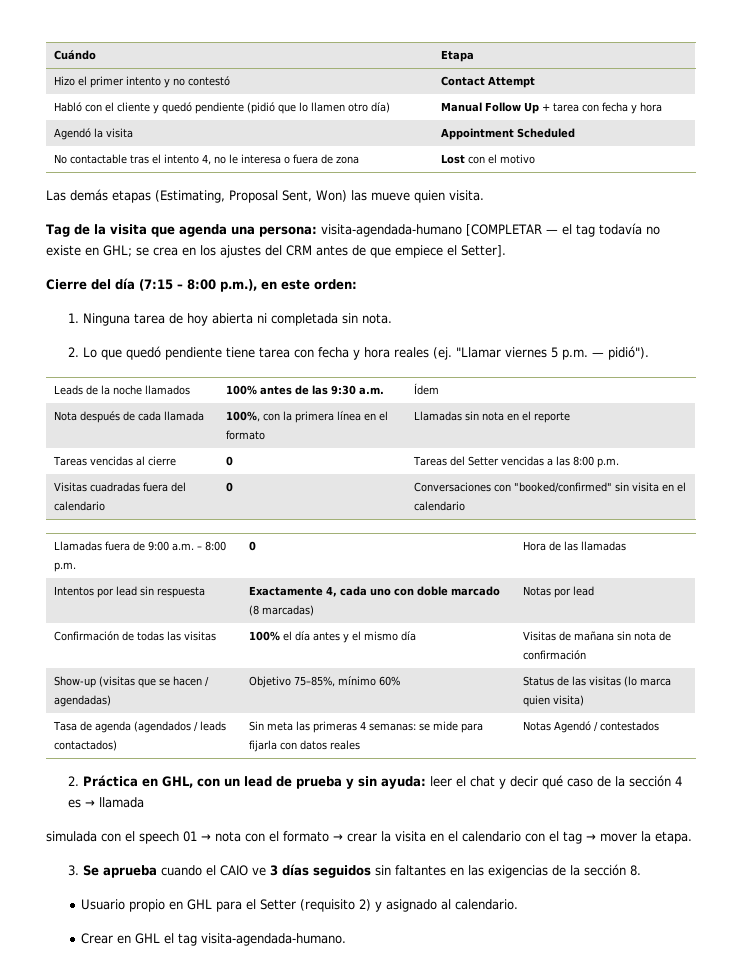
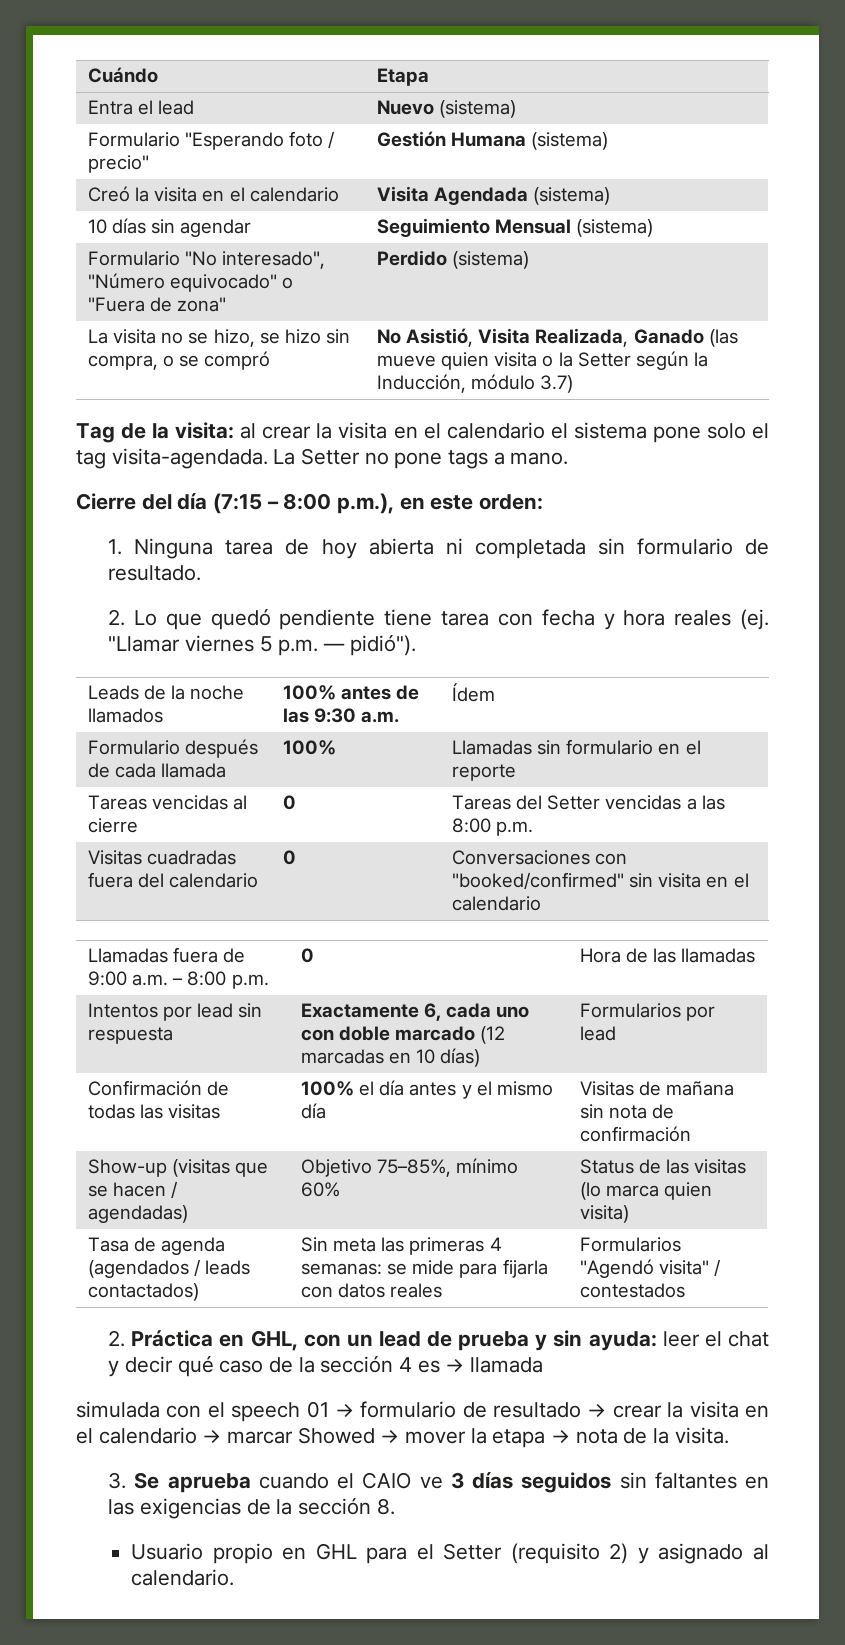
[54,76,231,88] [441,76,536,88] [54,102,391,114] [441,102,663,114] [54,128,134,140] [441,128,576,140] [54,154,360,165] [441,154,536,164] [46,189,484,203] [46,223,660,237] [46,245,506,258] Hizo el primer intento y no contestó | Contact Attempt // Habló con el cliente y quedó pendiente (pidió que lo llamen otro día) | Manual Follow Up + tarea con fecha y hora // Agendó la visita | Appointment Scheduled // No contactable tras el intento 4, no le interesa o fuera de zona | Lost con el motivo // Las demás etapas (Estimating, Proposal Sent, Won) las mueve quien visita. // Tag de la visita que agenda una persona: visita-agendada-humano [COMPLETAR — el tag todavía no existe en GHL; se crea en los ajustes del CRM antes de que empiece el Setter]. -> [88,100,195,115] [377,100,517,118] [88,131,336,150] [88,155,150,173] [377,131,609,150] [88,186,339,202] [377,186,611,205] [88,218,252,237] [377,218,654,237] [88,251,326,269] [88,273,294,292] [88,297,227,312] [377,250,530,269] [88,329,351,347] [88,351,271,370] [377,328,738,347] [377,351,709,370] [377,374,574,393] [76,422,769,443] [76,448,569,469] Entra el lead | Nuevo (sistema) // Formulario "Esperando foto / precio" | Gestión Humana (sistema) // Creó la visita en el calendario | Visita Agendada (sistema) // 10 días sin agendar | Seguimiento Mensual (sistema) // Formulario "No interesado", "Número equivocado" o "Fuera de zona" | Perdido (sistema) // La visita no se hizo, se hizo sin compra, o se compró | No Asistió, Visita Realizada, Ganado (las mueve quien visita o la Setter según la Inducción, módulo 3.7) // Tag de la visita: al crear la visita en el calendario el sistema pone solo el tag visita-agendada. La Setter no pone tags a mano.
[361,313,392,324] nota. -> [636,538,770,555] [108,565,202,581] formulario de resultado.
[54,411,78,421] Nota -> [88,740,181,755] Formulario
[226,411,389,423] [226,430,266,440] 100%, con la primera línea en el formato -> [283,740,337,755] 100%
[482,412,505,421] nota -> [566,739,654,755] formulario
[326,586,338,597] 4, -> [424,1003,442,1021] 6,
[249,605,315,616] [523,586,552,596] (8 marcadas) | Notas -> [480,1026,506,1044] [301,1048,481,1067] [580,1003,682,1018] (12 marcadas en 10 días) | Formularios
[523,721,592,733] Notas Agendó -> [580,1237,682,1252] [580,1259,710,1278] Formularios "Agendó visita"
[215,831,329,842] nota con el formato -> [360,1401,582,1418] formulario de resultado
[525,831,692,844] con el tag → mover la etapa. -> [202,1427,729,1448] → marcar Showed → mover la etapa → nota de la visita.
[81,933,347,946] // Crear en GHL el tag visita-agendada-humano. -> (235, 1577) none

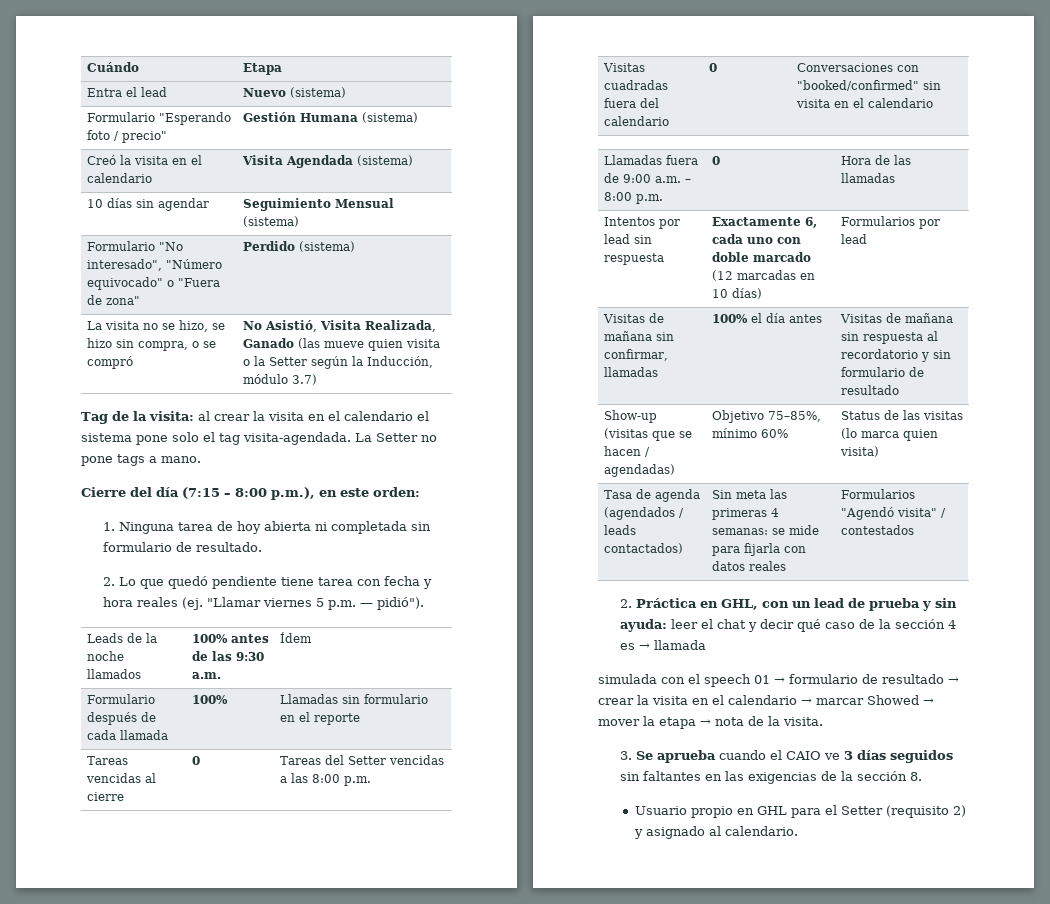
[88,1080,230,1096] [88,1104,221,1119] Confirmación de todas las visitas -> [602,313,664,323] [603,331,674,341] [603,349,668,361] [603,367,658,377] Visitas de mañana sin confirmar, llamadas
[461,1081,553,1099] [301,1103,327,1119] [580,1081,735,1096] [580,1104,675,1119] [580,1126,692,1142] y el mismo día | Visitas de mañana sin nota de confirmación -> [839,313,953,323] [840,331,938,344] [840,349,951,362] [840,367,924,377] [840,385,899,395] | Visitas de mañana sin respuesta al recordatorio y sin formulario de resultado

